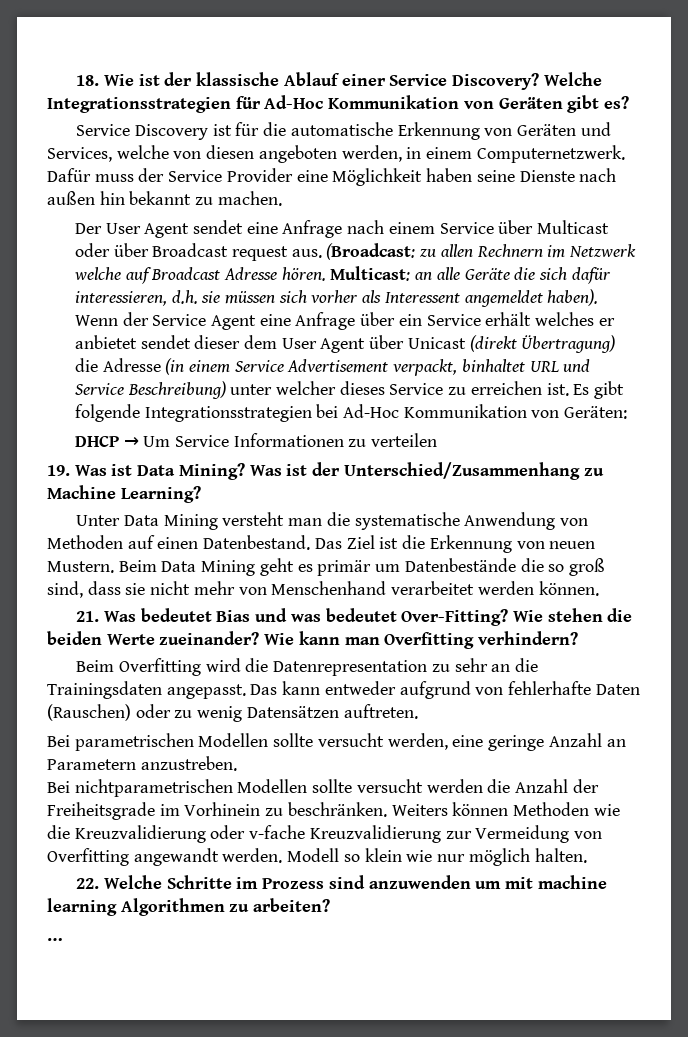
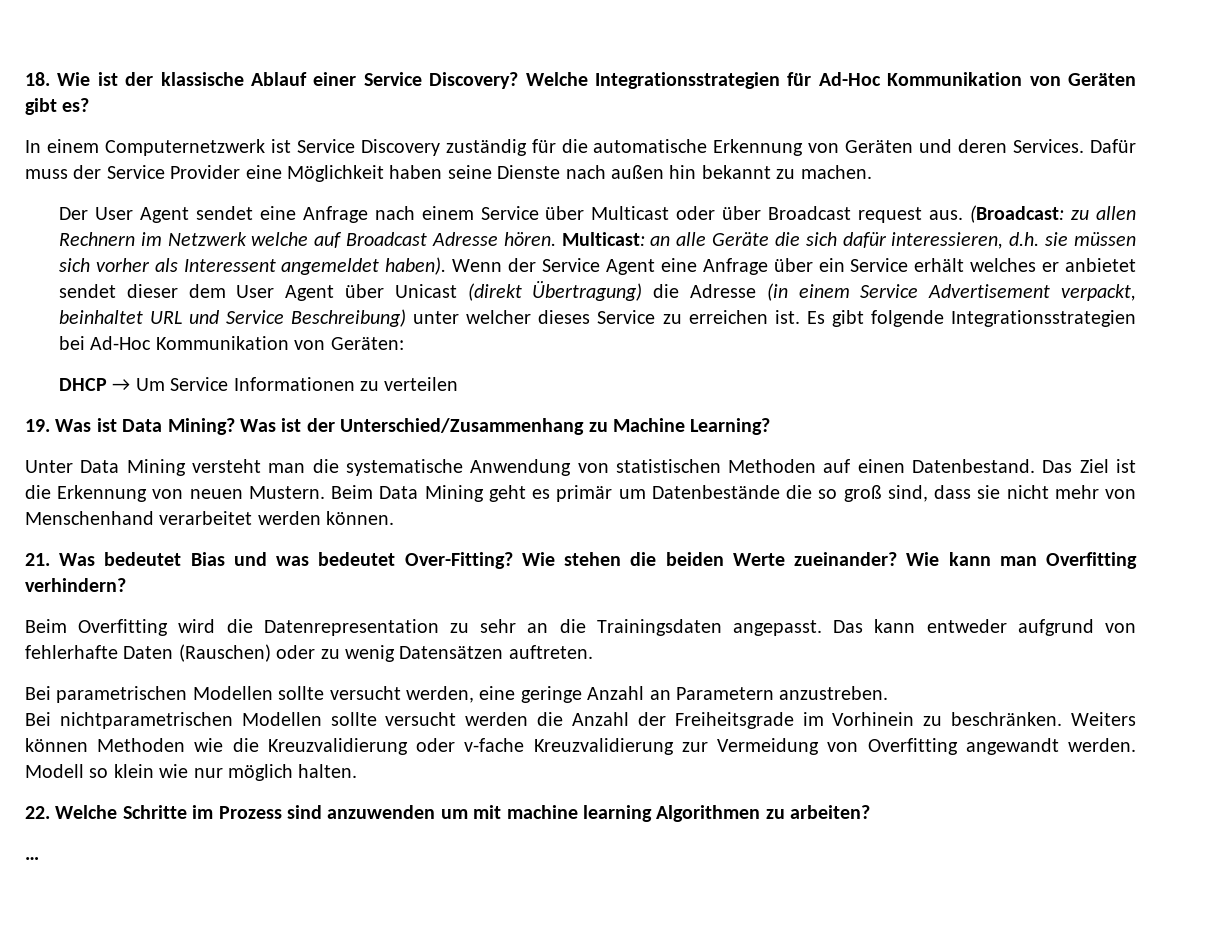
(630, 102) none -> [25,139,291,156] In einem Computernetzwerk ist
[212,124,232,136] ist -> [445,139,527,156] zuständig
[47,145,625,163] Services, welche von diesen angeboten werden, in einem Computernetzwerk. -> [958,139,1085,153] deren Services.
[461,359,525,372] binhaltet -> [58,310,143,324] beinhaltet
(588, 522) none -> [615,459,721,473] statistischen

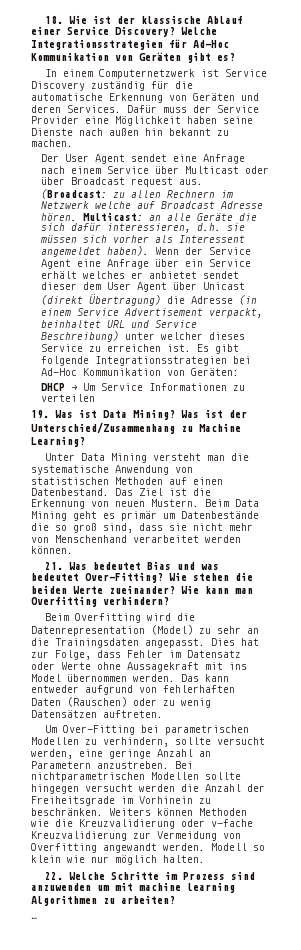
(439, 627) none -> [151,625,193,635] (Model)
(822, 628) none -> [211,638,259,646] [31,650,241,660] [31,662,247,672] [31,674,175,682] Dies hat zur Folge, dass Fehler im Datensatz oder Werte ohne Aussagekraft mit ins Model übernommen werden.
[25,645,118,659] fehlerhafte -> [163,685,235,693] fehlerhaften
[25,686,273,703] Bei parametrischen Modellen -> [45,725,250,735] [31,737,169,747] Um Over-Fitting bei parametrischen Modellen zu verhindern,
(889, 693) // -> (169, 765) none
(377, 719) none -> [31,784,79,794] hingegen

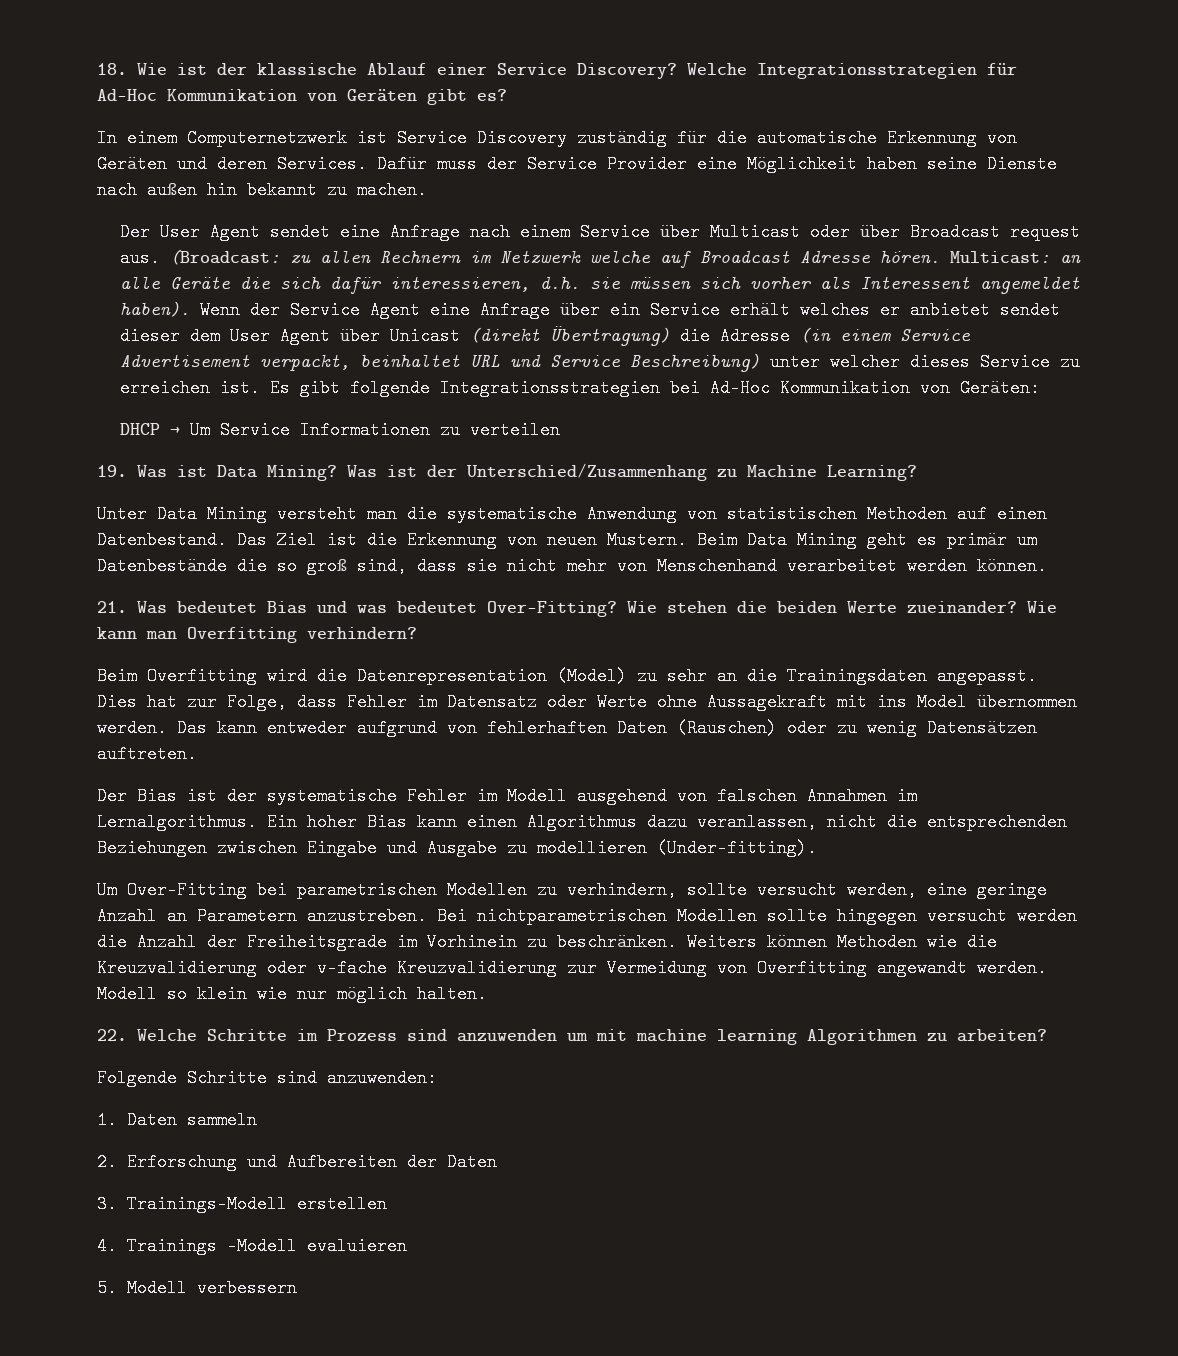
(163, 714) none -> [97,787,917,805] [97,813,1067,831] [97,839,817,857] // Der Bias ist der systematische Fehler im Modell ausgehend von falschen Annahmen im Lernalgorithmus. Ein hoher Bias kann einen Algorithmus dazu veranlassen, nicht die entsprechenden Beziehungen zwischen Eingabe und Ausgabe zu modellieren (Under-fitting).
[31,917,37,919] … -> [97,1069,437,1087] [97,1111,257,1129] [97,1153,497,1171] [97,1195,387,1213] [97,1237,407,1255] [97,1279,297,1297] Folgende Schritte sind anzuwenden: // 1. Daten sammeln // 2. Erforschung und Aufbereiten der Daten // 3. Trainings-Modell erstellen // 4. Trainings -Modell evaluieren // 5. Modell verbessern

